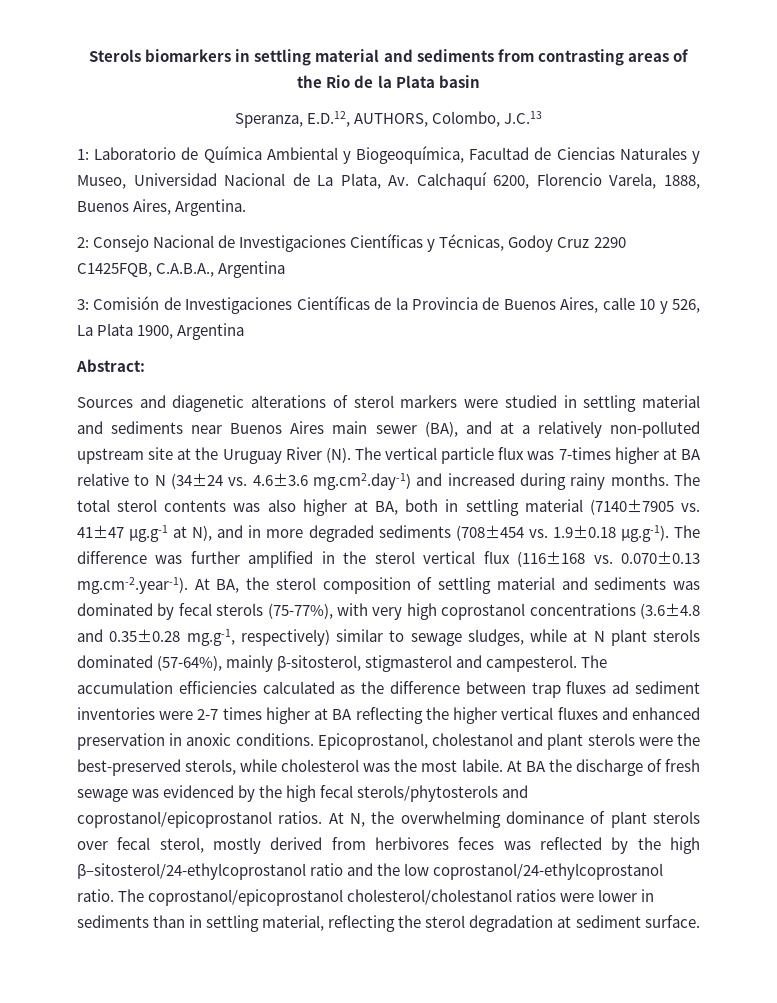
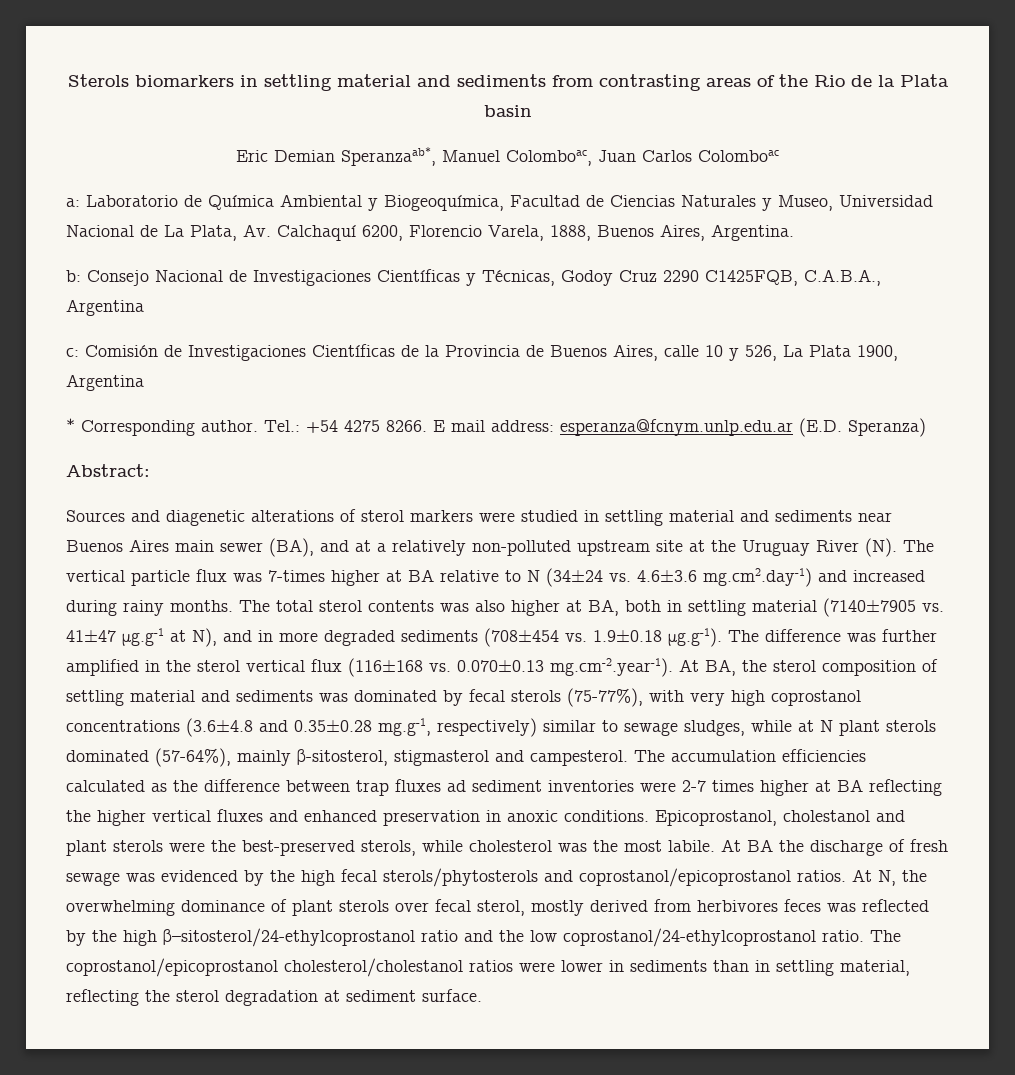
[234,111,543,128] [77,149,89,160] Speranza, E.D.12, AUTHORS, Colombo, J.C.13 // 1: -> [236,147,779,166] [66,198,80,207] Eric Demian Speranzaab*, Manuel Colomboac, Juan Carlos Colomboac // a:
[77,237,89,248] 2: -> [66,270,81,282] b:
[77,299,89,310] 3: -> [66,348,79,357] c:
(245, 331) none -> [66,418,926,437] // * Corresponding author. Tel.: +54 4275 8266. E mail address: esperanza@fcnym.unlp.edu.ar (E.D. Speranza)

